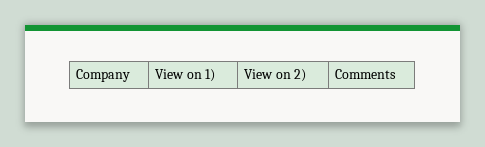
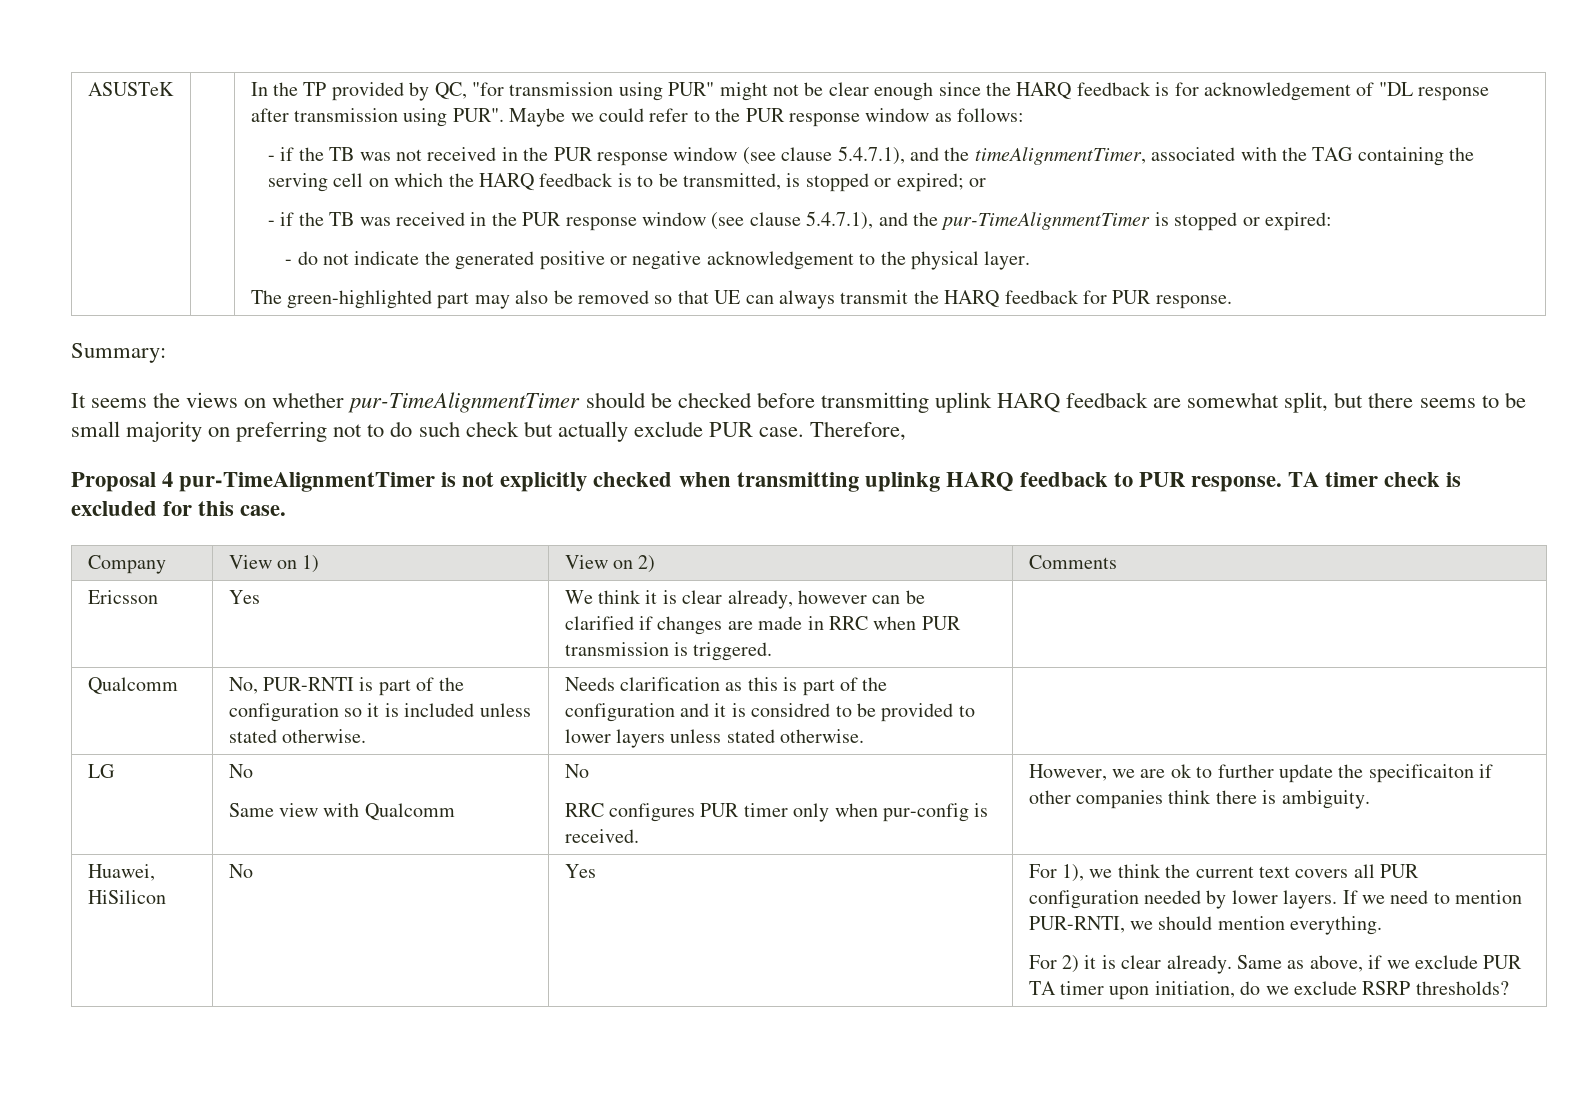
(75, 75) none -> [87,82,174,96] [250,82,1490,101] [250,108,1025,127] [267,146,1475,166] [267,173,986,192] [267,211,1332,231] [285,251,1031,270] [250,290,1232,309] [71,343,166,363] [71,392,1526,413] [71,421,907,442] [71,472,1462,492] [71,501,287,516] ASUSTeK | | In the TP provided by QC, "for transmission using PUR" might not be clear enough since the HARQ feedback is for acknowledgement of "DL response after transmission using PUR". Maybe we could refer to the PUR response window as follows: // - if the TB was not received in the PUR response window (see clause 5.4.7.1), and the timeAlignmentTimer, associated with the TAG containing the serving cell on which the HARQ feedback is to be transmitted, is stopped or expired; or // - if the TB was received in the PUR response window (see clause 5.4.7.1), and the pur-TimeAlignmentTimer is stopped or expired: // - do not indicate the generated positive or negative acknowledgement to the physical layer. // The green-highlighted part may also be removed so that UE can always transmit the HARQ feedback for PUR response. // Summary: // It seems the views on whether pur-TimeAlignmentTimer should be checked before transmitting uplink HARQ feedback are somewhat split, but there seems to be small majority on preferring not to do such check but actually exclude PUR case. Therefore, // Proposal 4 pur-TimeAlignmentTimer is not explicitly checked when transmitting uplinkg HARQ feedback to PUR response. TA timer check is excluded for this case. //
(396, 74) none -> [87,590,158,604] [228,590,260,604] [564,590,925,609] [564,616,961,635] [564,642,773,661] [87,677,178,695] [228,677,464,696] [228,703,531,722] [228,729,367,743] [564,677,888,696] [564,703,975,722] [564,729,865,748] [87,764,115,778] [228,764,253,778] [228,803,455,821] [564,764,589,778] [564,803,989,822] [564,829,639,843] [1028,764,1494,783] [1028,790,1370,809] [87,864,155,881] [87,890,166,904] [228,864,253,878] [564,864,596,878] [1028,864,1420,882] [1028,890,1523,909] [1028,916,1383,935] [1028,955,1523,974] [1028,981,1509,1000] // Ericsson | Yes | We think it is clear already, however can be clarified if changes are made in RRC when PUR transmission is triggered. | // Qualcomm | No, PUR-RNTI is part of the configuration so it is included unless stated otherwise. | Needs clarification as this is part of the configuration and it is considred to be provided to lower layers unless stated otherwise. | // LG | No // Same view with Qualcomm | No // RRC configures PUR timer only when pur-config is received. | However, we are ok to further update the specificaiton if other companies think there is ambiguity. // Huawei, HiSilicon | No | Yes | For 1), we think the current text covers all PUR configuration needed by lower layers. If we need to mention PUR-RNTI, we should mention everything. // For 2) it is clear already. Same as above, if we exclude PUR TA timer upon initiation, do we exclude RSRP thresholds?

